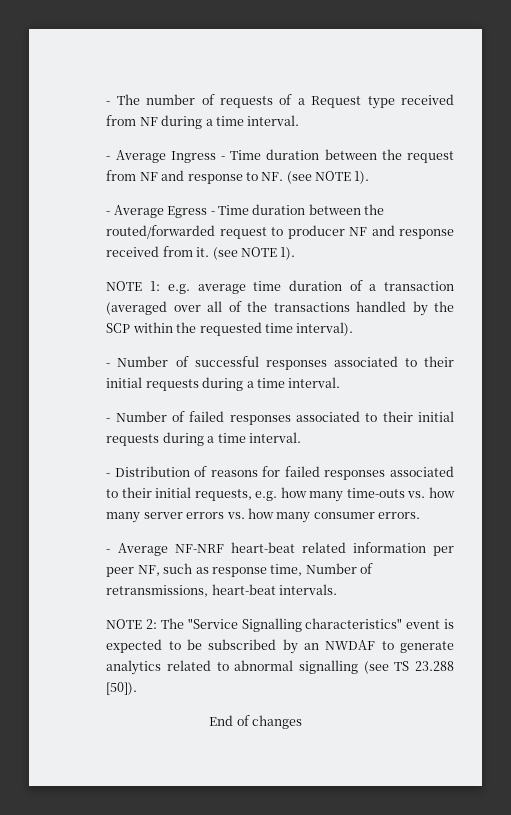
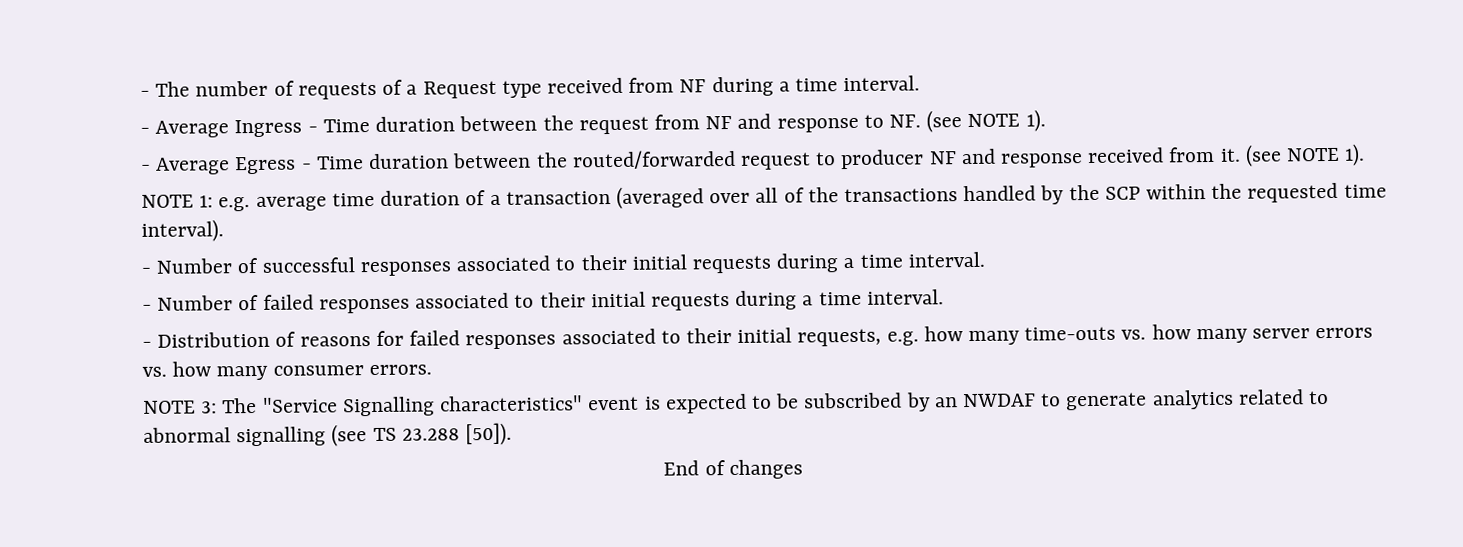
[106,542,455,556] [106,563,374,577] [106,584,338,597] [106,619,158,629] // - Average NF-NRF heart-beat related information per peer NF, such as response time, Number of retransmissions, heart-beat intervals. // NOTE 2: -> [143,400,218,414] // NOTE 3:

